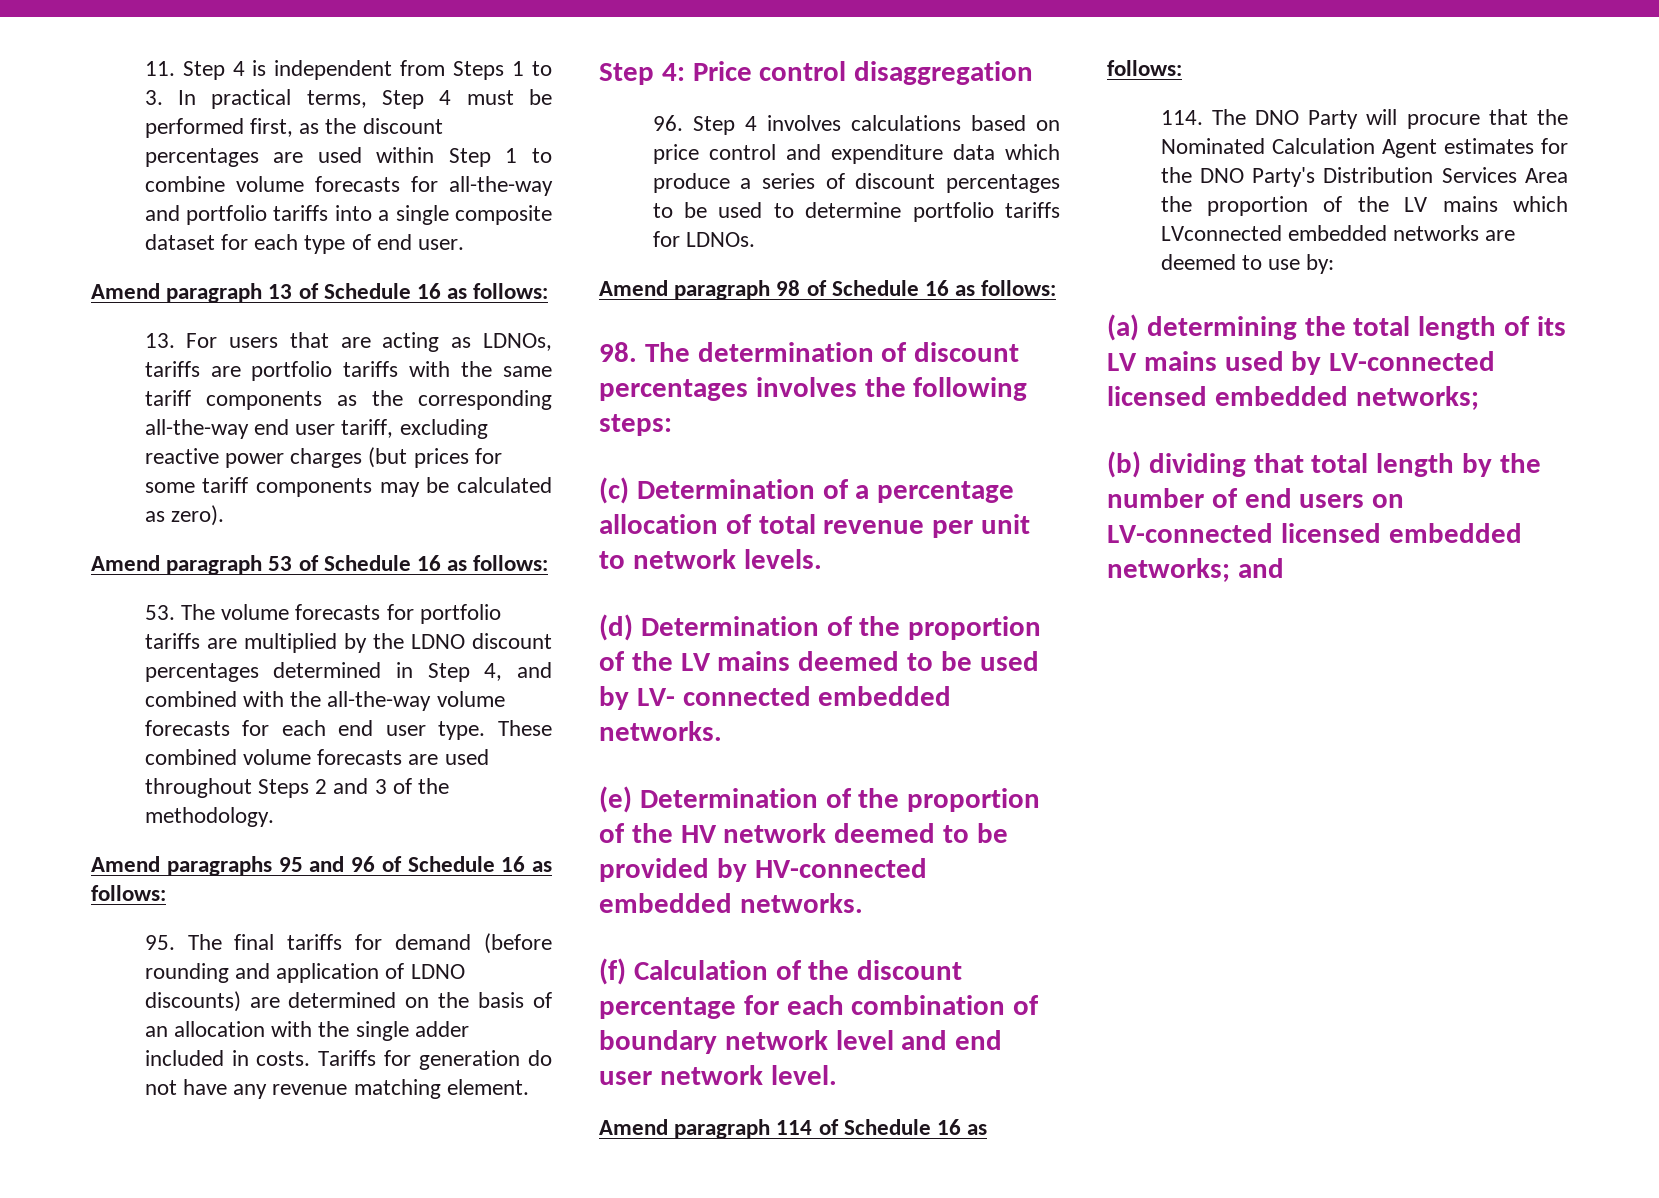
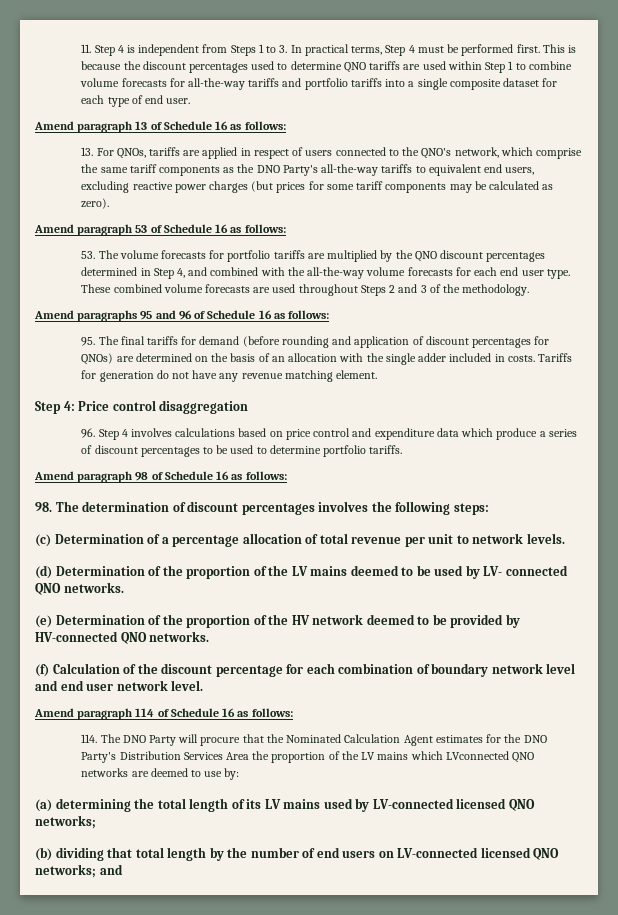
[249,118,443,137] [144,148,259,167] first, as the discount percentages -> [516,44,577,53] [81,61,401,73] first. This is because the discount percentages used to determine QNO tariffs
(553, 186) none -> [248,78,280,87] tariffs
[229,332,552,352] [144,361,451,381] users that are acting as LDNOs, tariffs are portfolio tariffs with -> [116,147,583,159] QNOs, tariffs are applied in respect of users connected to the QNO's network, which comprise
[418,390,552,410] [144,419,394,439] corresponding all-the-way end user tariff, -> [256,164,535,176] DNO Party's all-the-way tariffs to equivalent end users,
[410,634,465,649] LDNO -> [414,251,437,262] QNO
[410,964,465,979] [144,991,241,1012] LDNO discounts) -> [425,336,550,348] [81,353,114,365] discount percentages for QNOs)
[1005,202,1060,218] [652,231,755,247] tariffs for LDNOs. -> [369,445,403,454] tariffs.
[818,686,952,706] embedded -> [35,583,61,595] QNO
[599,893,732,913] embedded -> [120,632,147,644] QNO
[1287,225,1387,241] embedded -> [512,752,535,763] QNO
[1214,386,1348,406] embedded -> [508,799,535,811] QNO
[1388,523,1522,543] embedded -> [533,848,560,860] QNO

